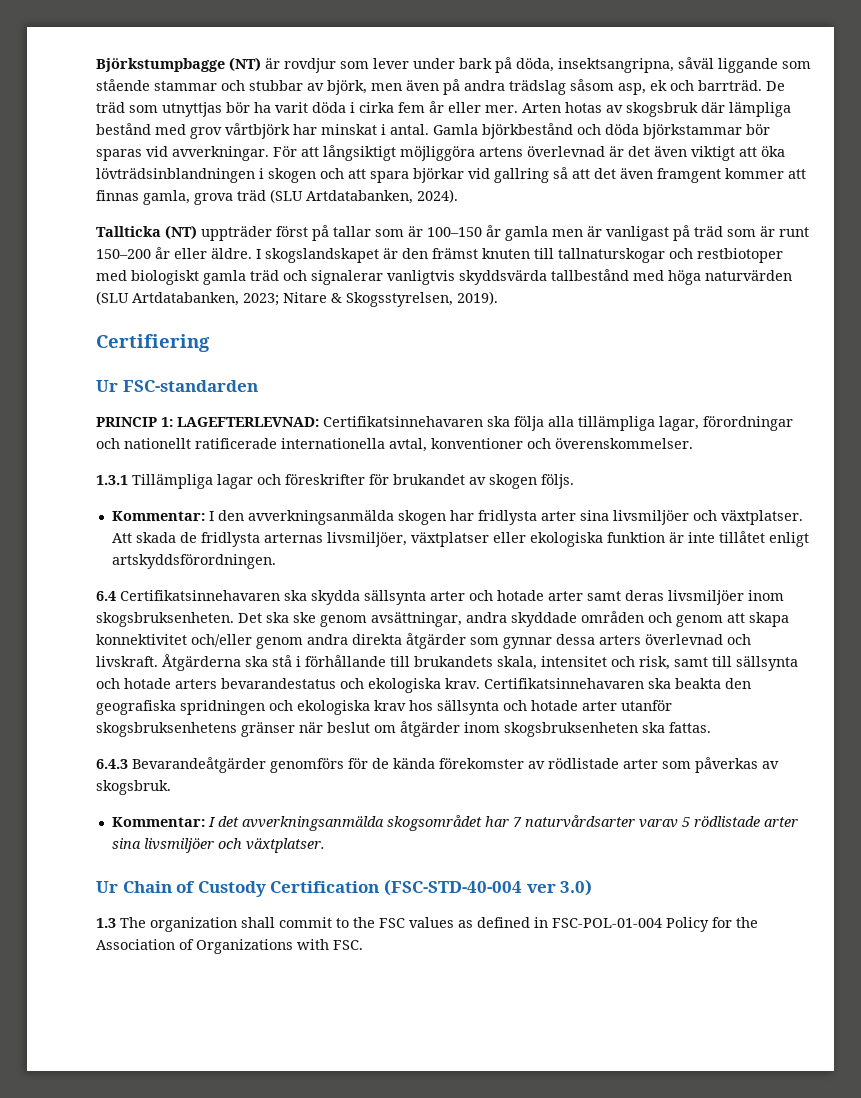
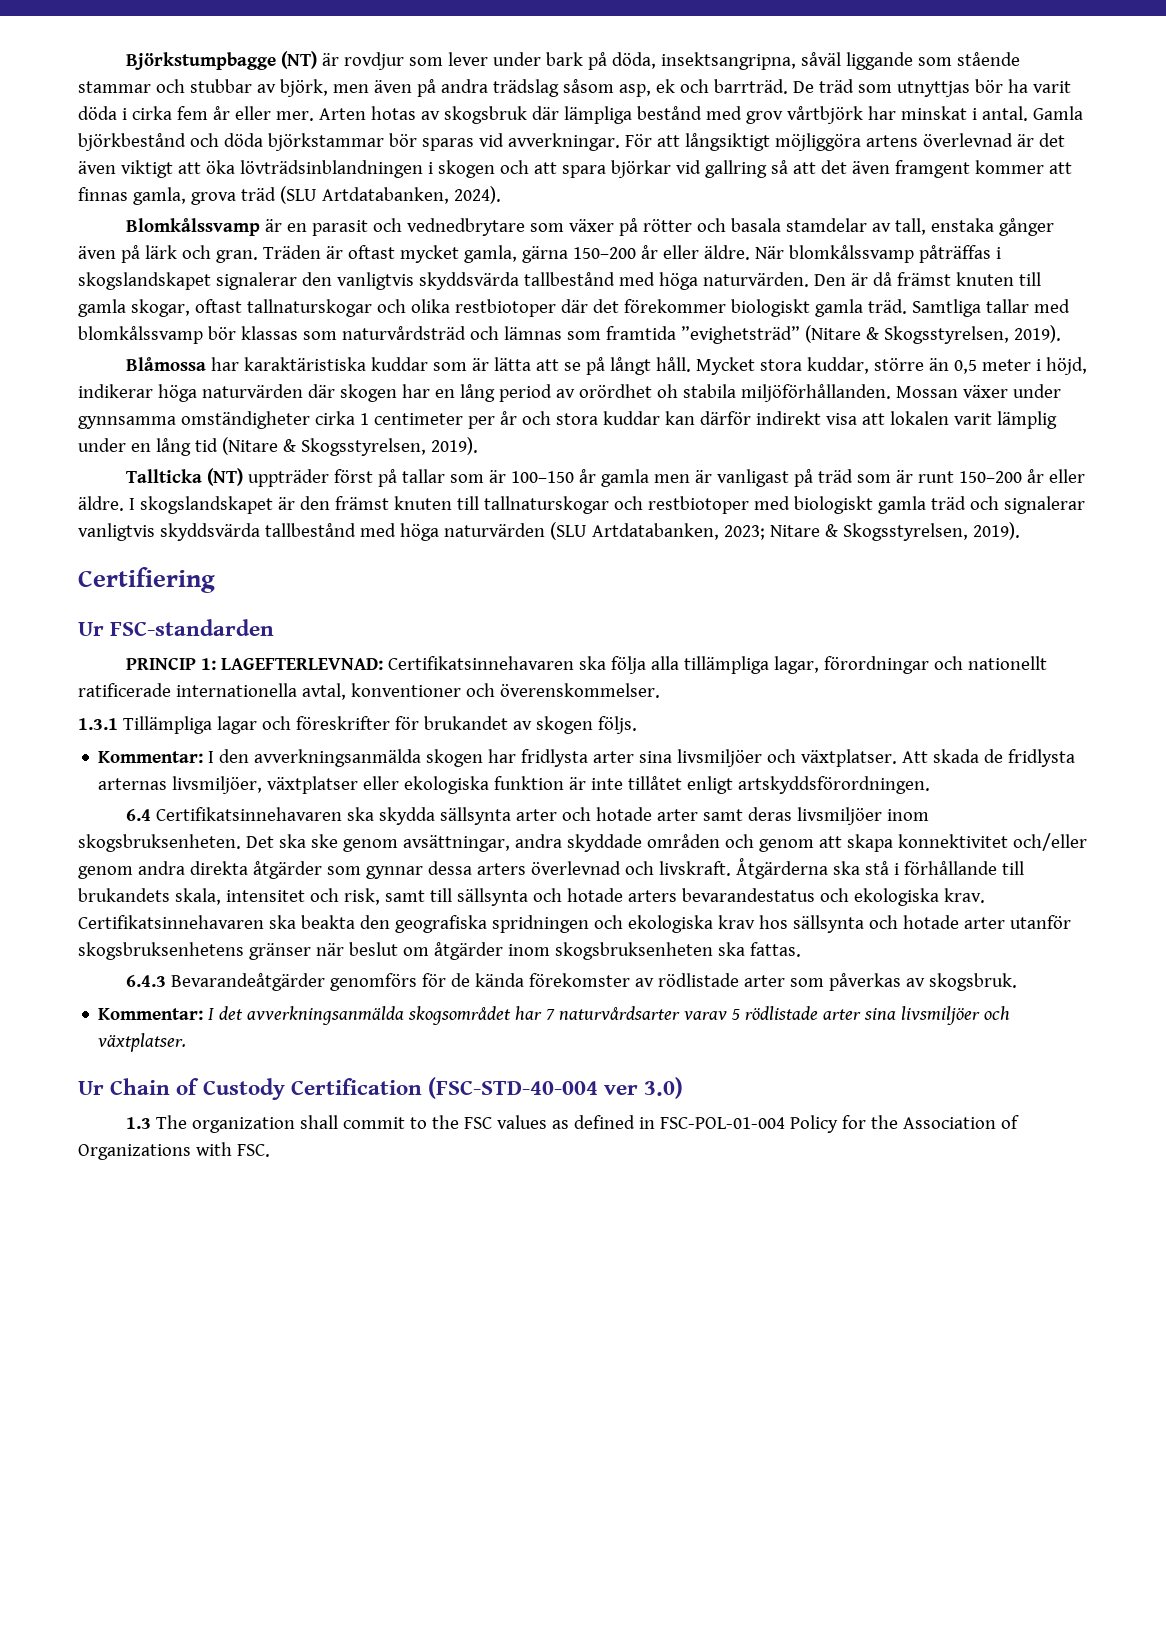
(458, 196) none -> [125,218,1054,236] [78,245,1001,263] [78,272,1041,290] [78,299,1070,317] [78,325,1061,344] [125,357,1087,375] [78,384,1061,402] [78,411,1057,429] [78,437,478,456] // Blomkålssvamp är en parasit och vednedbrytare som växer på rötter och basala stamdelar av tall, enstaka gånger även på lärk och gran. Träden är oftast mycket gamla, gärna 150–200 år eller äldre. När blomkålssvamp påträffas i skogslandskapet signalerar den vanligtvis skyddsvärda tallbestånd med höga naturvärden. Den är då främst knuten till gamla skogar, oftast tallnaturskogar och olika restbiotoper där det förekommer biologiskt gamla träd. Samtliga tallar med blomkålssvamp bör klassas som naturvårdsträd och lämnas som framtida ”evighetsträd” (Nitare & Skogsstyrelsen, 2019). // Blåmossa har karaktäristiska kuddar som är lätta att se på långt håll. Mycket stora kuddar, större än 0,5 meter i höjd, indikerar höga naturvärden där skogen har en lång period av orördhet oh stabila miljöförhållanden. Mossan växer under gynnsamma omständigheter cirka 1 centimeter per år och stora kuddar kan därför indirekt visa att lokalen varit lämplig under en lång tid (Nitare & Skogsstyrelsen, 2019).

